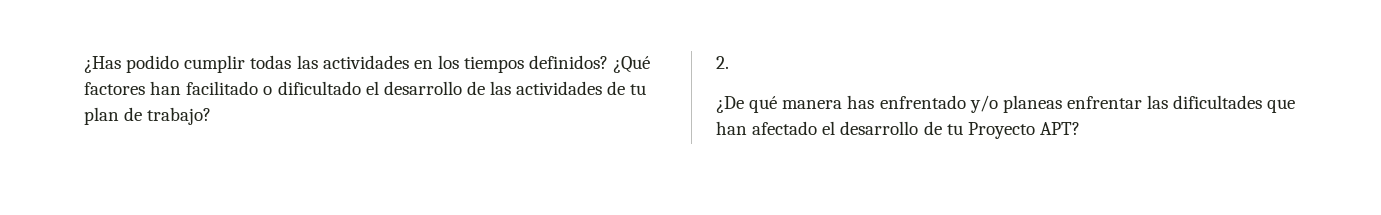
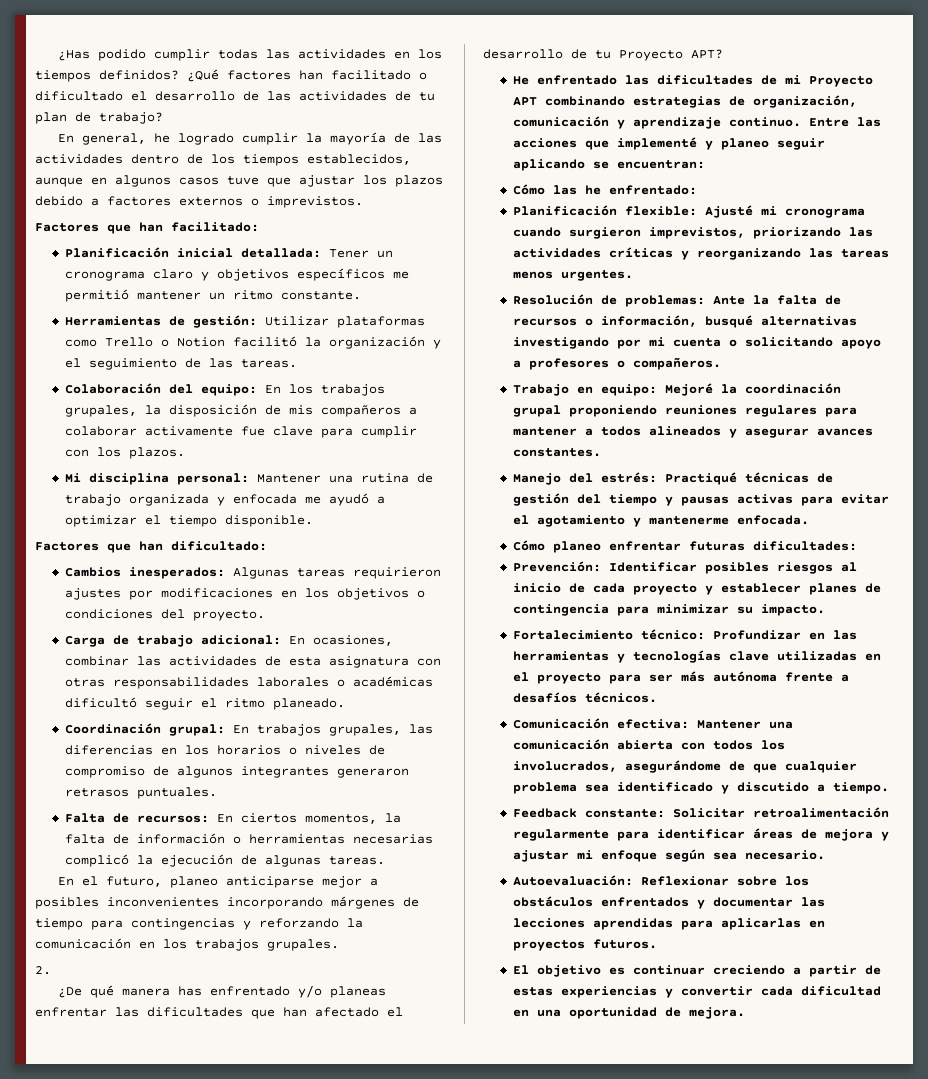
(212, 116) none -> [58,132,443,145] [35,154,411,166] [35,175,443,187] [35,196,363,208] [35,222,259,234] [64,247,393,258] [64,268,409,281] [64,289,361,302] [64,315,425,328] [64,336,441,349] [64,358,297,370] [64,383,385,396] [64,404,417,417] [64,426,417,438] [64,447,185,459] [64,473,433,485] [64,493,385,506] [64,515,313,527] [35,541,267,553] [64,567,441,579] [64,588,425,600] [64,609,265,621] [64,635,393,647] [64,656,441,668] [64,676,433,689] [64,697,345,710] [64,723,433,736] [64,745,385,755] [64,766,409,778] [64,787,217,799] [64,813,401,824] [64,833,433,844] [64,854,385,867] [58,876,379,888] [35,896,419,909] [35,918,363,930] [35,938,339,951] // En general, he logrado cumplir la mayoría de las actividades dentro de los tiempos establecidos, aunque en algunos casos tuve que ajustar los plazos debido a factores externos o imprevistos. // Factores que han facilitado: // Planificación inicial detallada: Tener un cronograma claro y objetivos específicos me permitió mantener un ritmo constante. // Herramientas de gestión: Utilizar plataformas como Trello o Notion facilitó la organización y el seguimiento de las tareas. // Colaboración del equipo: En los trabajos grupales, la disposición de mis compañeros a colaborar activamente fue clave para cumplir con los plazos. // Mi disciplina personal: Mantener una rutina de trabajo organizada y enfocada me ayudó a optimizar el tiempo disponible. // Factores que han dificultado: // Cambios inesperados: Algunas tareas requirieron ajustes por modificaciones en los objetivos o condiciones del proyecto. // Carga de trabajo adicional: En ocasiones, combinar las actividades de esta asignatura con otras responsabilidades laborales o académicas dificultó seguir el ritmo planeado. // Coordinación grupal: En trabajos grupales, las diferencias en los horarios o niveles de compromiso de algunos integrantes generaron retrasos puntuales. // Falta de recursos: En ciertos momentos, la falta de información o herramientas necesarias complicó la ejecución de algunas tareas. // En el futuro, planeo anticiparse mejor a posibles inconvenientes incorporando márgenes de tiempo para contingencias y reforzando la comunicación en los trabajos grupales.
(1080, 128) none -> [512,75,873,87] [512,95,857,108] [512,116,881,129] [512,137,825,150] [512,159,705,171] [512,184,697,195] [512,205,865,218] [512,227,873,239] [512,247,889,260] [512,270,633,281] [512,294,841,307] [512,315,857,328] [512,337,881,349] [512,357,721,370] [512,383,841,396] [512,405,857,417] [512,426,873,438] [512,448,601,457] [512,472,833,485] [512,493,889,506] [512,515,809,527] [512,540,857,553] [512,561,857,574] [512,583,881,595] [512,604,825,616] [512,629,857,640] [512,650,881,663] [512,671,849,684] [512,692,657,703] [512,718,793,729] [512,739,785,750] [512,760,857,773] [512,782,889,794] [512,807,889,818] [512,828,889,841] [512,849,825,862] [512,875,809,886] [512,896,825,909] [512,918,825,930] [512,939,657,951] [512,965,881,977] [512,986,881,998] [512,1007,745,1019] // He enfrentado las dificultades de mi Proyecto APT combinando estrategias de organización, comunicación y aprendizaje continuo. Entre las acciones que implementé y planeo seguir aplicando se encuentran: // Cómo las he enfrentado: // Planificación flexible: Ajusté mi cronograma cuando surgieron imprevistos, priorizando las actividades críticas y reorganizando las tareas menos urgentes. // Resolución de problemas: Ante la falta de recursos o información, busqué alternativas investigando por mi cuenta o solicitando apoyo a profesores o compañeros. // Trabajo en equipo: Mejoré la coordinación grupal proponiendo reuniones regulares para mantener a todos alineados y asegurar avances constantes. // Manejo del estrés: Practiqué técnicas de gestión del tiempo y pausas activas para evitar el agotamiento y mantenerme enfocada. // Cómo planeo enfrentar futuras dificultades: // Prevención: Identificar posibles riesgos al inicio de cada proyecto y establecer planes de contingencia para minimizar su impacto. // Fortalecimiento técnico: Profundizar en las herramientas y tecnologías clave utilizadas en el proyecto para ser más autónoma frente a desafíos técnicos. // Comunicación efectiva: Mantener una comunicación abierta con todos los involucrados, asegurándome de que cualquier problema sea identificado y discutido a tiempo. // Feedback constante: Solicitar retroalimentación regularmente para identificar áreas de mejora y ajustar mi enfoque según sea necesario. // Autoevaluación: Reflexionar sobre los obstáculos enfrentados y documentar las lecciones aprendidas para aplicarlas en proyectos futuros. // El objetivo es continuar creciendo a partir de estas experiencias y convertir cada dificultad en una oportunidad de mejora.

